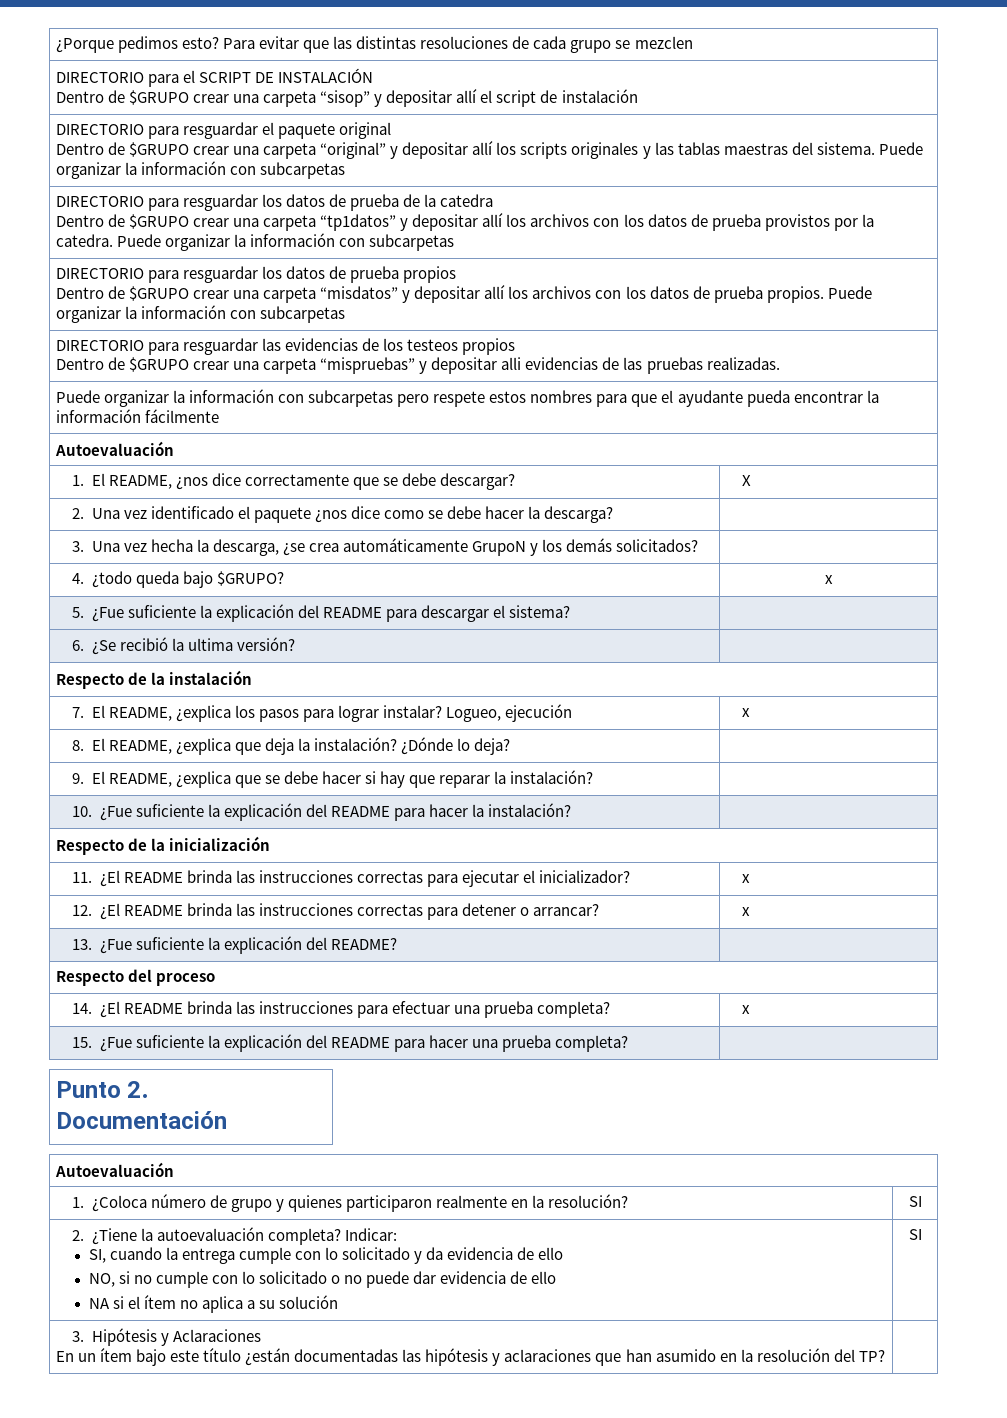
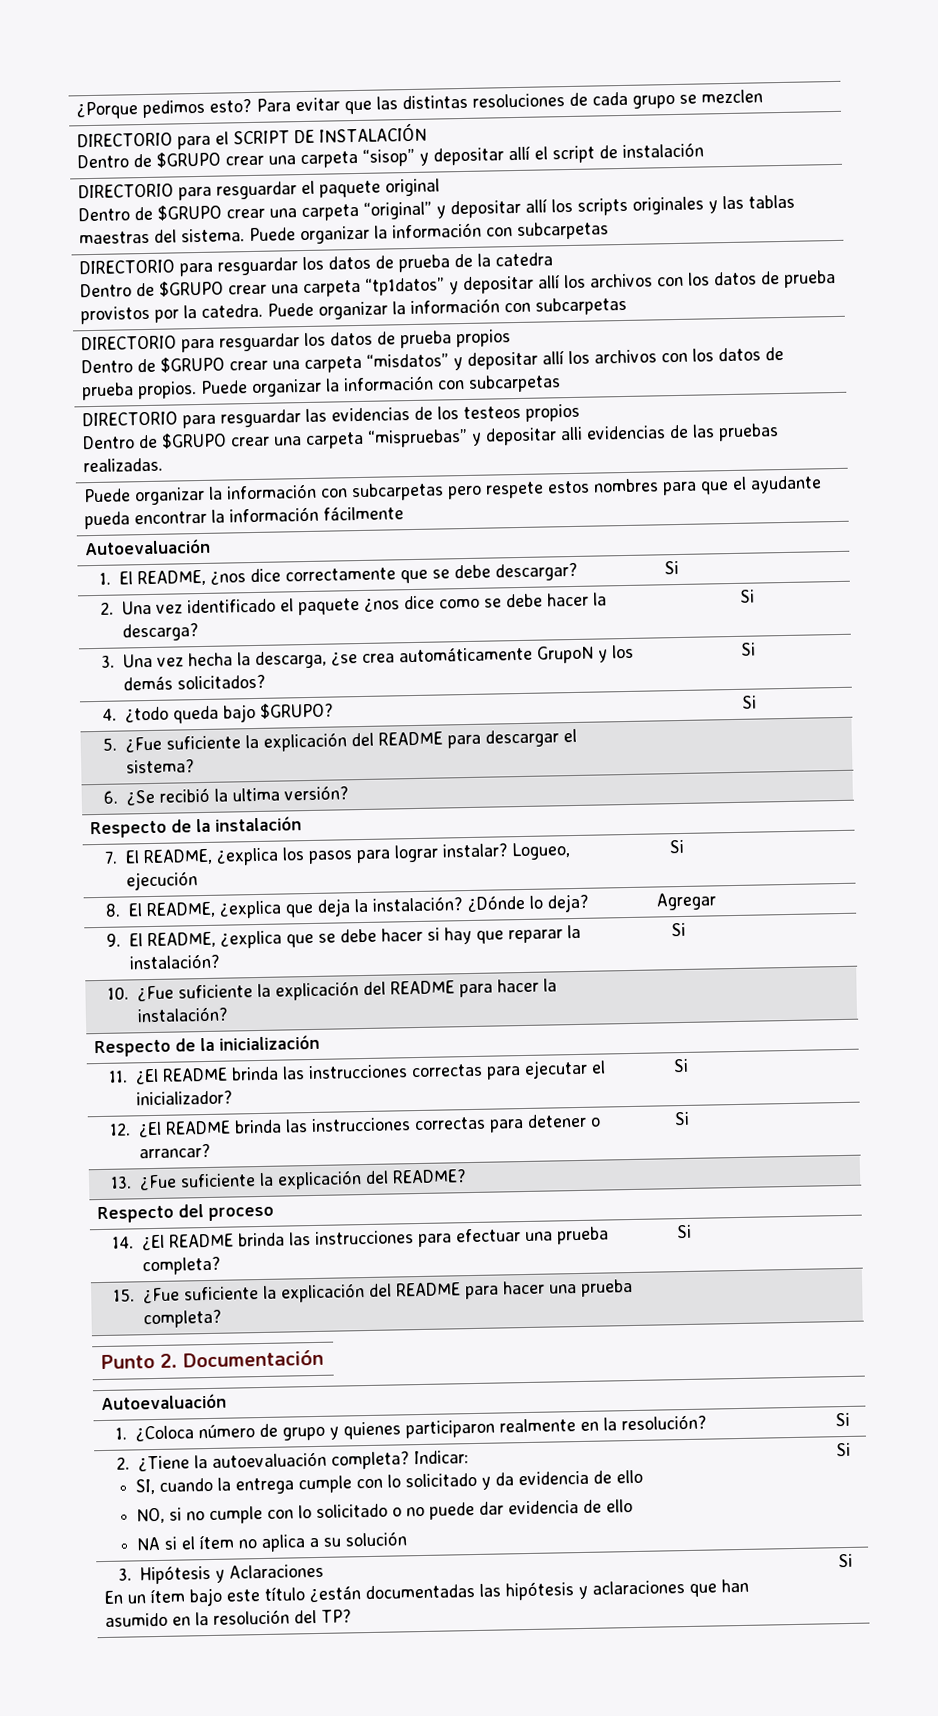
[742,475,752,486] X -> [664,560,680,575] Si
(614, 514) none -> [738,589,755,603] Si
(699, 545) none -> [739,642,756,656] Si
[825,575,833,584] x -> [740,695,757,709] Si
[742,708,751,717] x -> [669,839,685,854] Si
(511, 746) none -> [656,892,718,911] Agregar
(594, 777) none -> [671,922,687,937] Si
[742,874,751,883] x -> [673,1058,690,1073] Si
[742,907,751,916] x -> [674,1111,691,1126] Si
[742,1005,751,1014] x -> [676,1224,693,1239] Si
[908,1196,922,1207] SI -> [835,1412,851,1427] Si
[908,1229,922,1240] SI -> [836,1442,852,1457] Si
(885, 1356) none -> [837,1553,853,1568] Si

